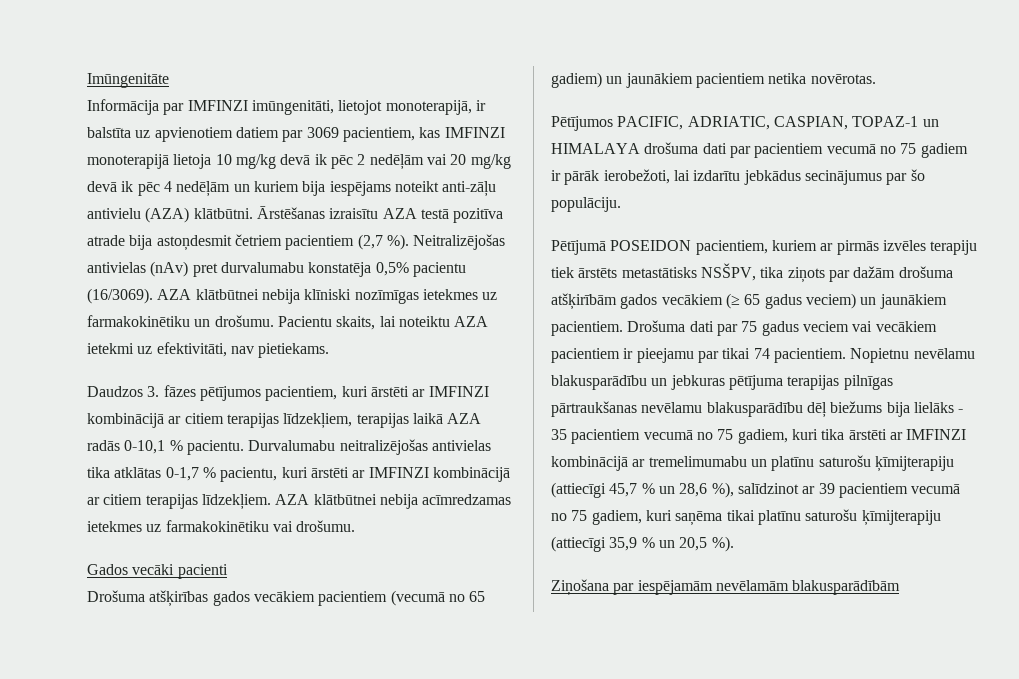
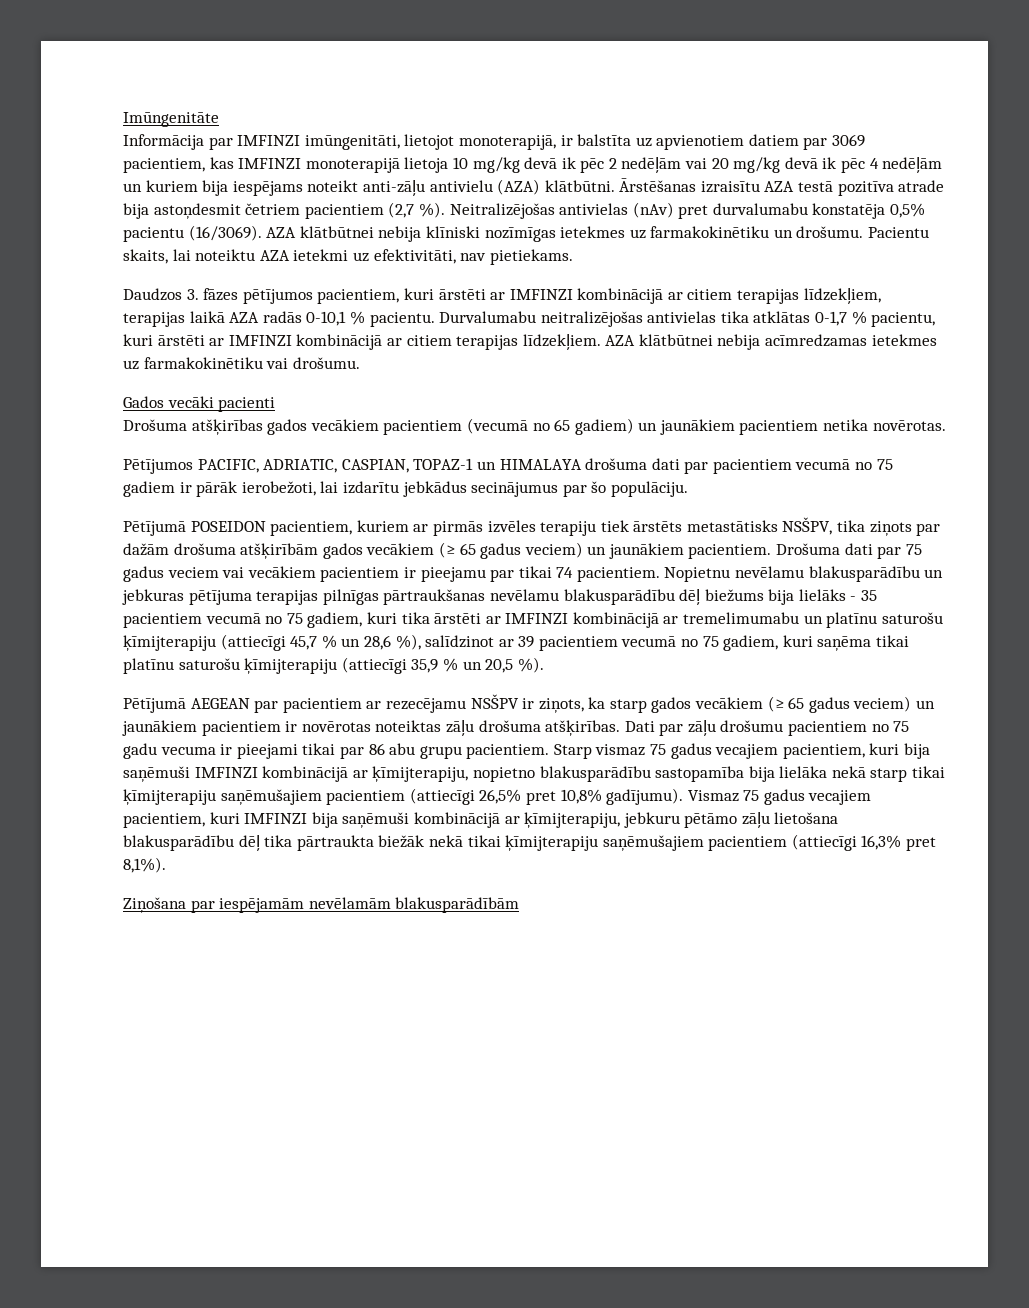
(734, 544) none -> [123,694,936,713] [122,720,910,736] [123,743,931,759] [123,766,946,782] [123,788,872,805] [123,812,839,828] [123,834,937,851] [123,857,166,873] // Pētījumā AEGEAN par pacientiem ar rezecējamu NSŠPV ir ziņots, ka starp gados vecākiem (≥ 65 gadus veciem) un jaunākiem pacientiem ir novērotas noteiktas zāļu drošuma atšķirības. Dati par zāļu drošumu pacientiem no 75 gadu vecuma ir pieejami tikai par 86 abu grupu pacientiem. Starp vismaz 75 gadus vecajiem pacientiem, kuri bija saņēmuši IMFINZI kombinācijā ar ķīmijterapiju, nopietno blakusparādību sastopamība bija lielāka nekā starp tikai ķīmijterapiju saņēmušajiem pacientiem (attiecīgi 26,5% pret 10,8% gadījumu). Vismaz 75 gadus vecajiem pacientiem, kuri IMFINZI bija saņēmuši kombinācijā ar ķīmijterapiju, jebkuru pētāmo zāļu lietošana blakusparādību dēļ tika pārtraukta biežāk nekā tikai ķīmijterapiju saņēmušajiem pacientiem (attiecīgi 16,3% pret 8,1%).

